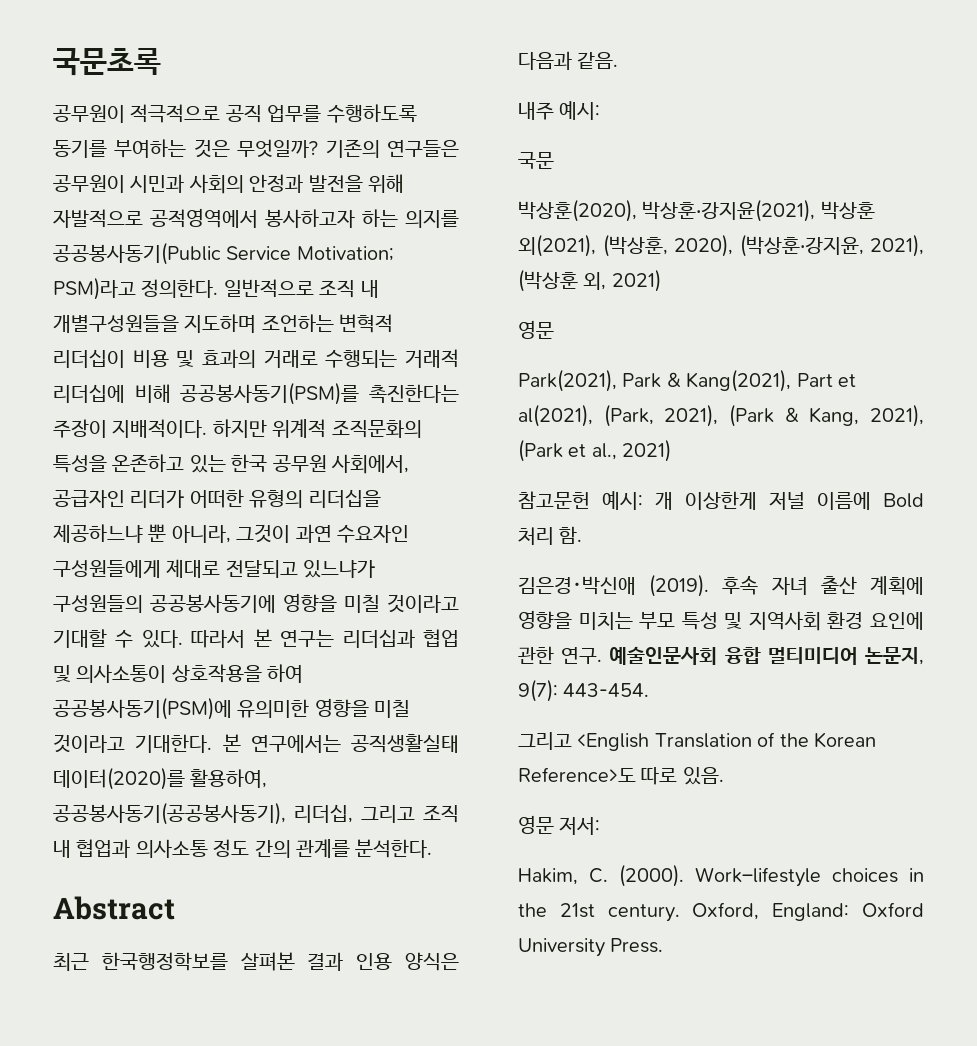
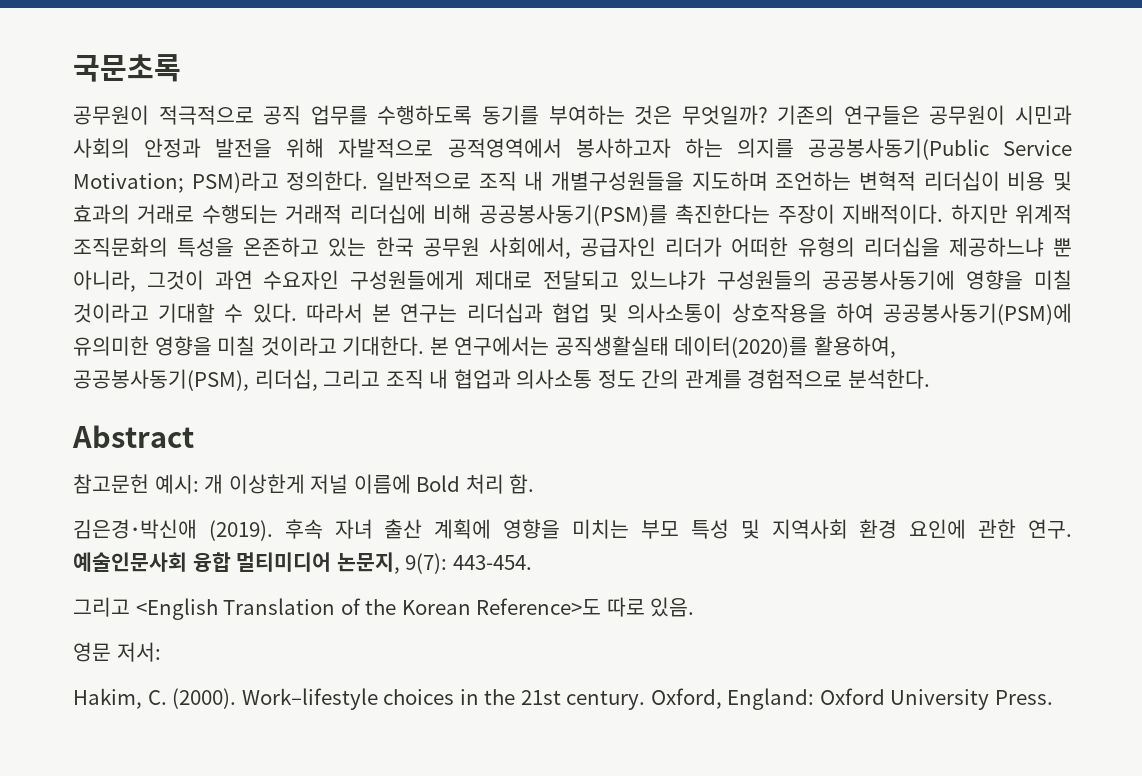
[53,802,286,825] 공공봉사동기(공공봉사동기), -> [73,369,249,391] 공공봉사동기(PSM),
(350, 848) none -> [747,369,843,389] 경험적으로
[53,952,460,971] [518,51,619,70] [518,101,601,120] [518,152,554,169] [518,199,875,222] [518,234,924,257] [518,269,661,292] [518,320,554,339] [518,369,856,392] [518,404,925,427] [518,439,672,462] // 최근 한국행정학보를 살펴본 결과 인용 양식은 다음과 같음. // 내주 예시: // 국문 // 박상훈(2020), 박상훈‧강지윤(2021), 박상훈 외(2021), (박상훈, 2020), (박상훈‧강지윤, 2021), (박상훈 외, 2021) // 영문 // Park(2021), Park & Kang(2021), Part et al(2021), (Park, 2021), (Park & Kang, 2021), (Park et al., 2021) -> (194, 436) none

